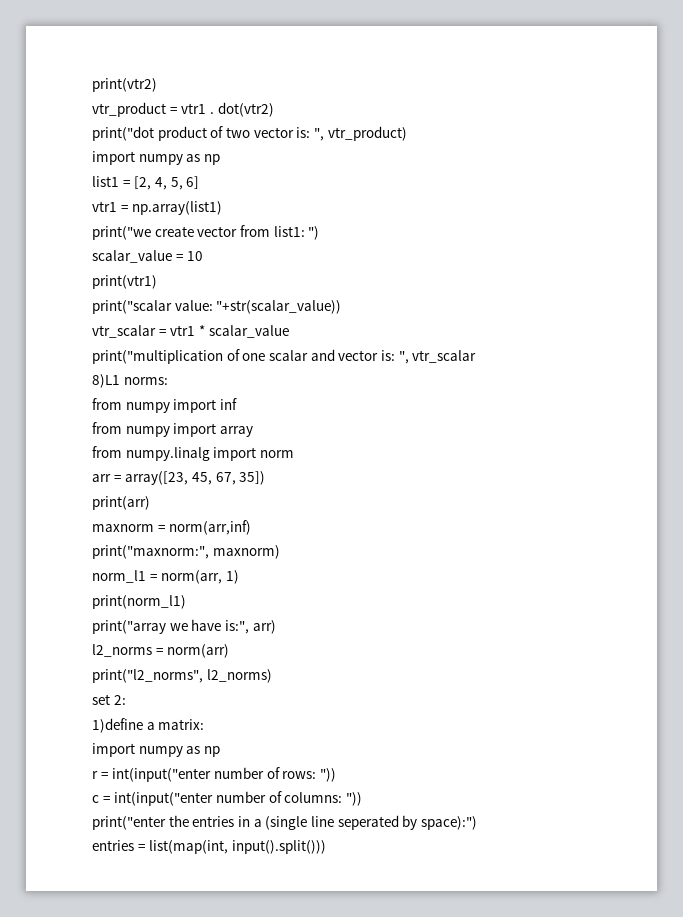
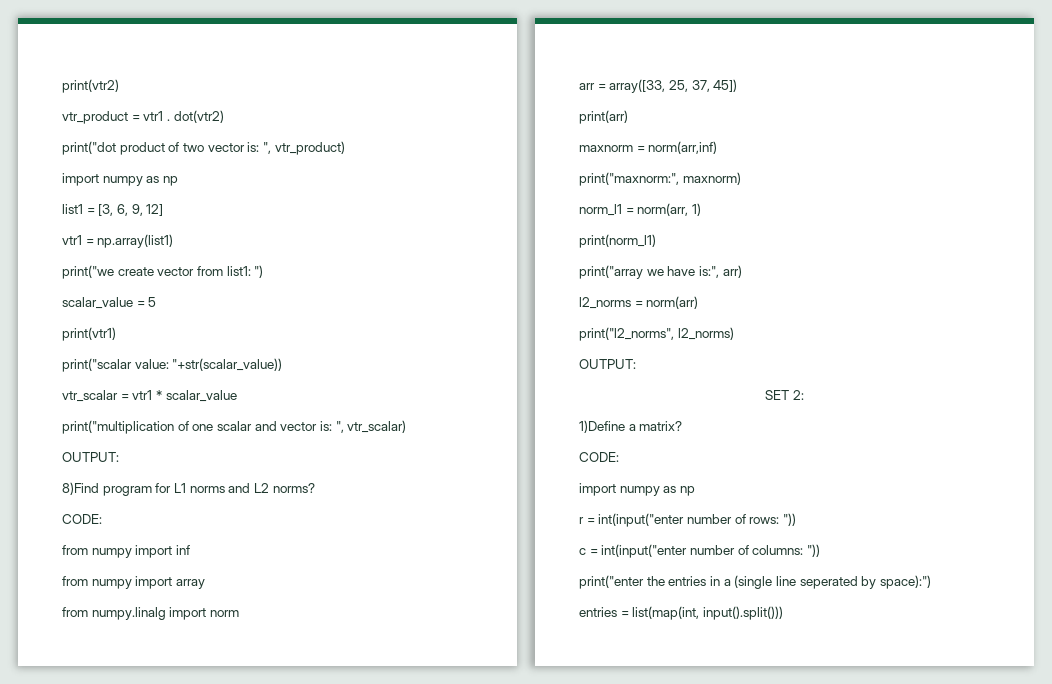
[134,176,200,190] [2, 4, 5, 6] -> [98,204,164,216] [3, 6, 9, 12]
[187,251,204,261] 10 -> [148,297,157,307] 5
[412,350,477,363] [92,374,168,388] vtr_scalar // 8)L1 norms: -> [347,420,407,433] [62,452,119,462] [62,482,315,496] [62,514,102,524] vtr_scalar) // OUTPUT: // 8)Find program for L1 norms and L2 norms? // CODE:
[125,471,266,485] array([23, 45, 67, 35]) -> [609,79,738,93] array([33, 25, 37, 45])
[92,694,110,705] set -> [579,359,636,369] [765,390,790,400] OUTPUT: // SET
[92,718,205,733] 1)define a matrix: -> [579,420,683,433] [579,452,619,462] 1)Define a matrix? // CODE:

